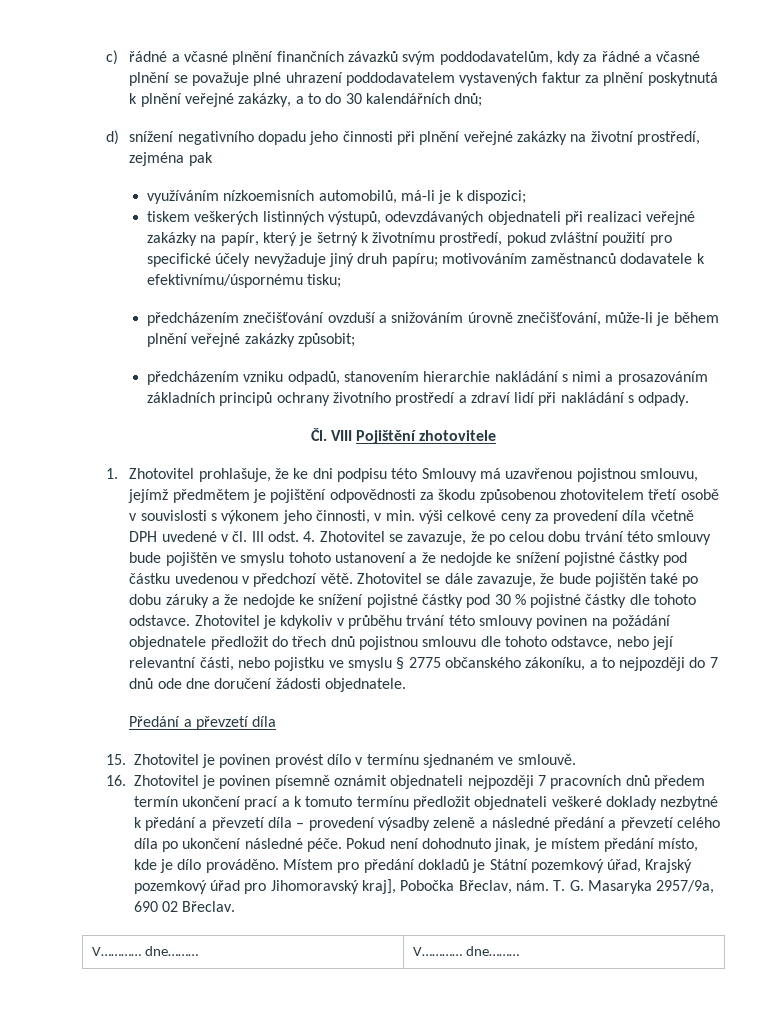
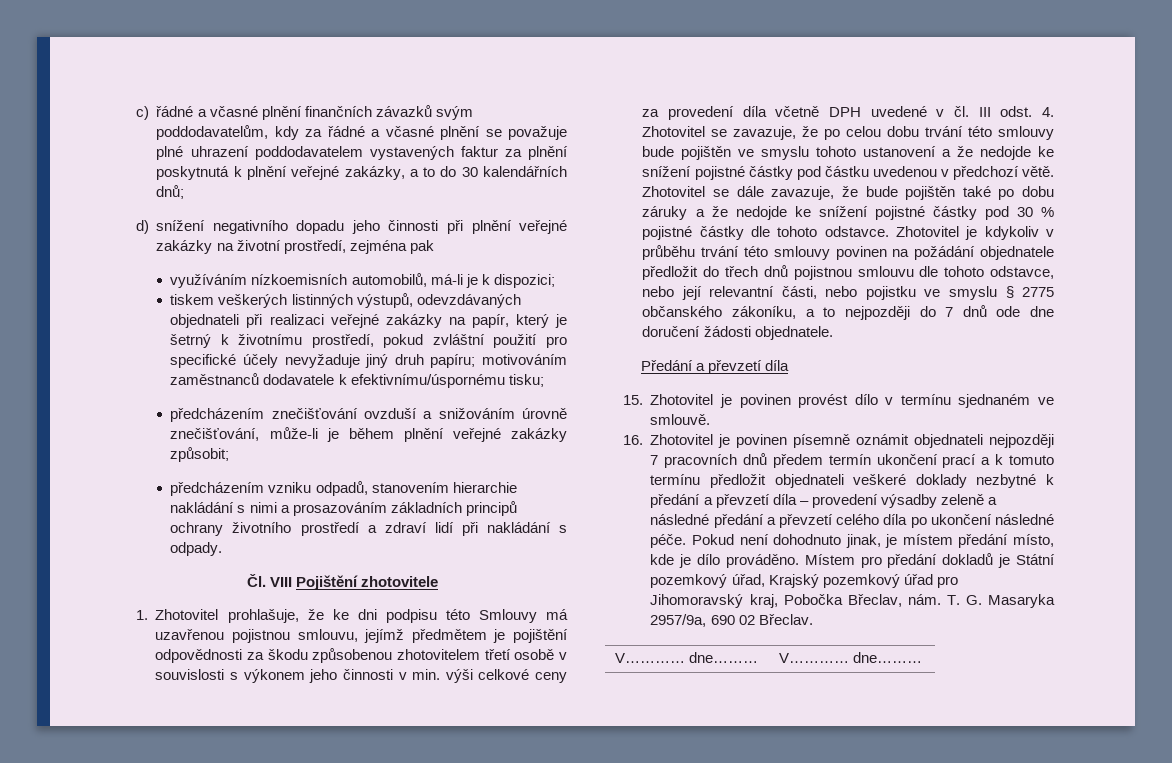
[315,510,370,524] činnosti, -> [342,669,393,680] činnosti
[361,879,396,894] kraj], -> [749,594,778,608] kraj,

